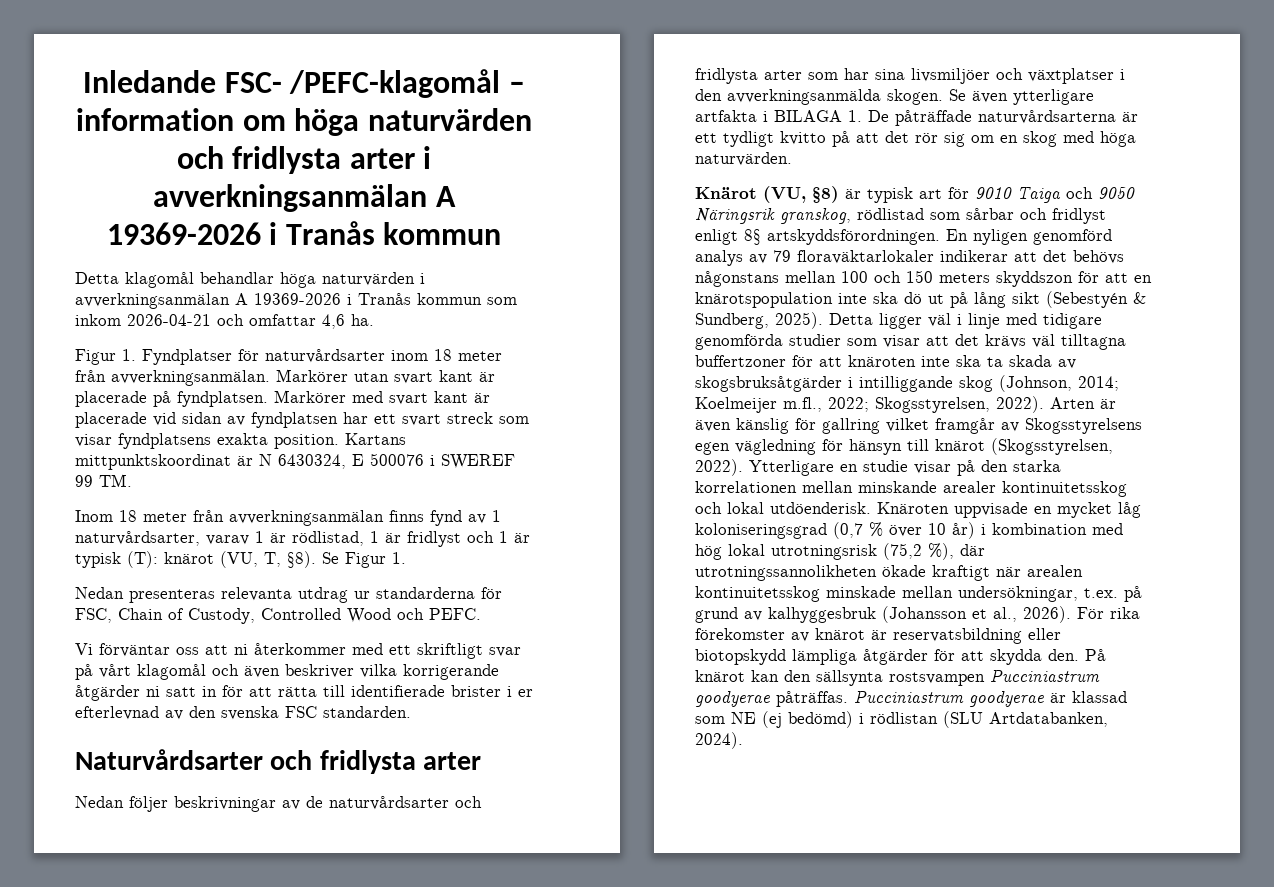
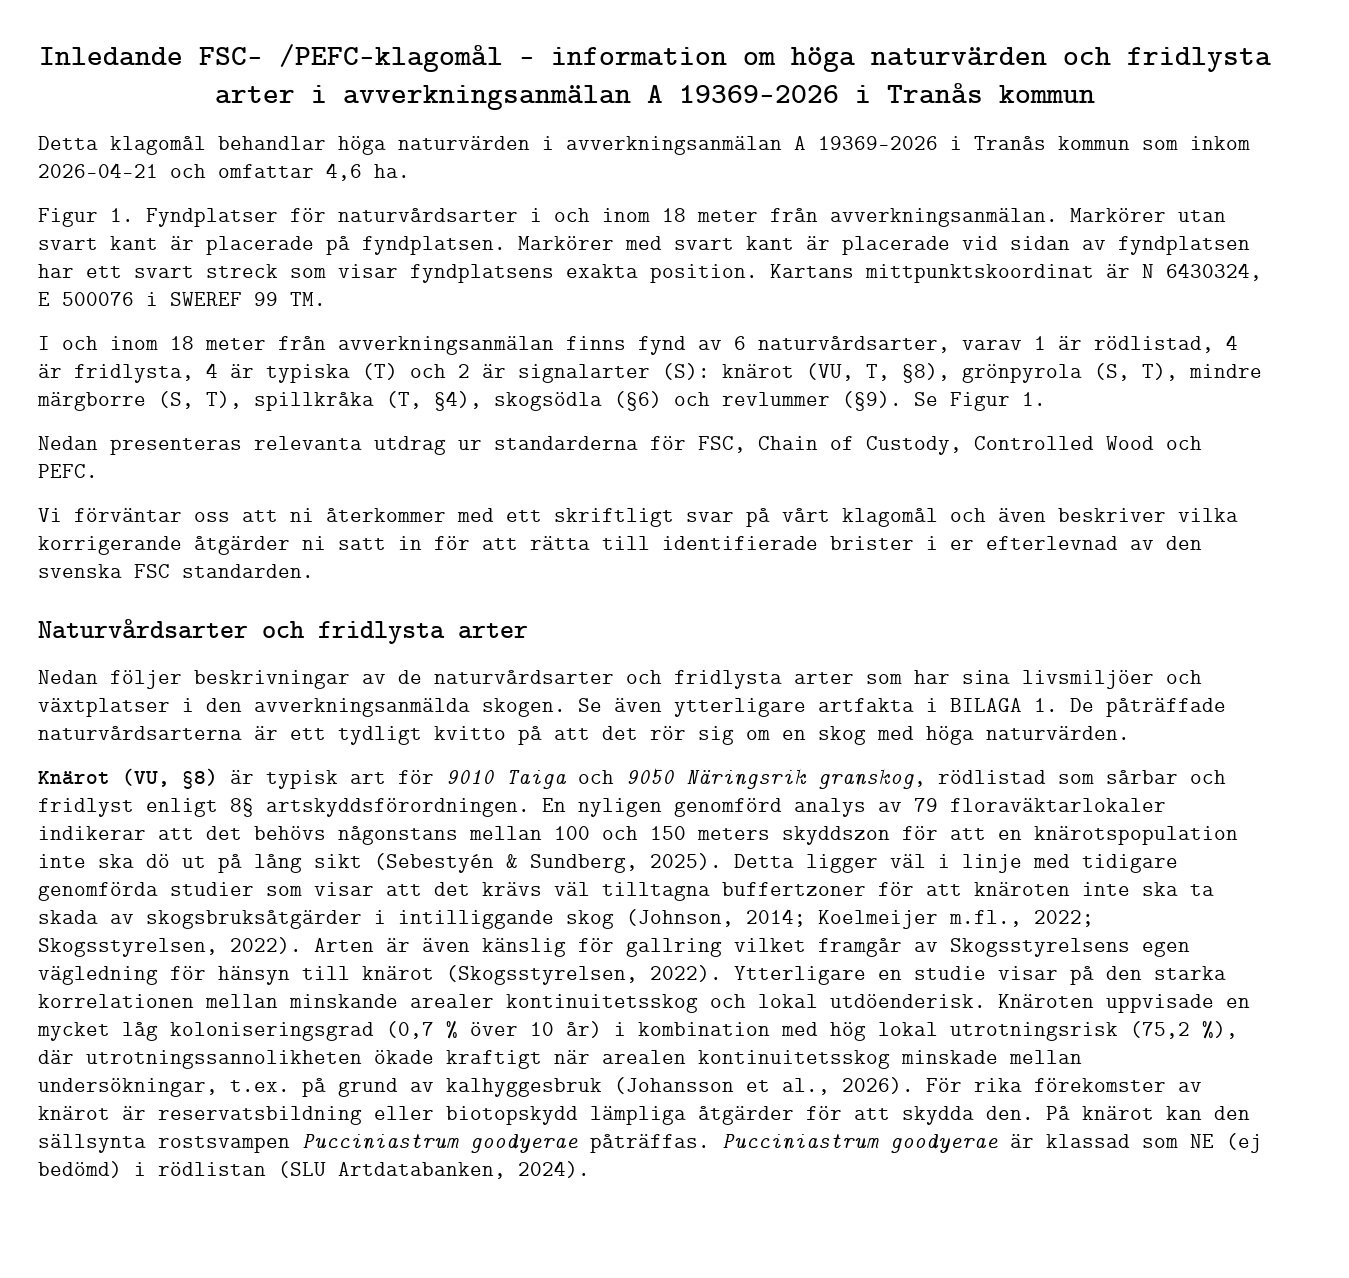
(385, 356) none -> [530,208,590,222] i och
[75,510,113,522] Inom -> [38,336,158,350] I och inom
[492,510,501,522] 1 -> [734,336,746,350] 6
[370,531,530,547] [75,551,316,568] 1 är fridlyst och 1 är typisk (T): knärot (VU, T, §8). -> [1226,335,1238,350] [38,363,1262,383] [37,391,902,411] 4 är fridlysta, 4 är typiska (T) och 2 är signalarter (S): knärot (VU, T, §8), grönpyrola (S, T), mindre märgborre (S, T), spillkråka (T, §4), skogsödla (§6) och revlummer (§9).

